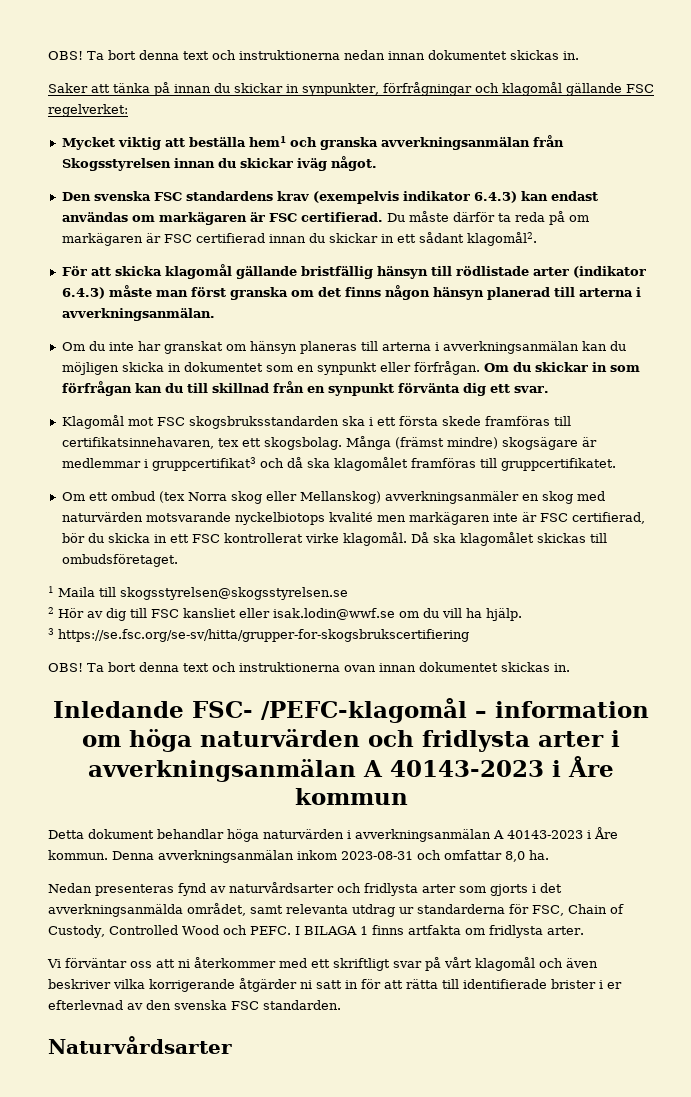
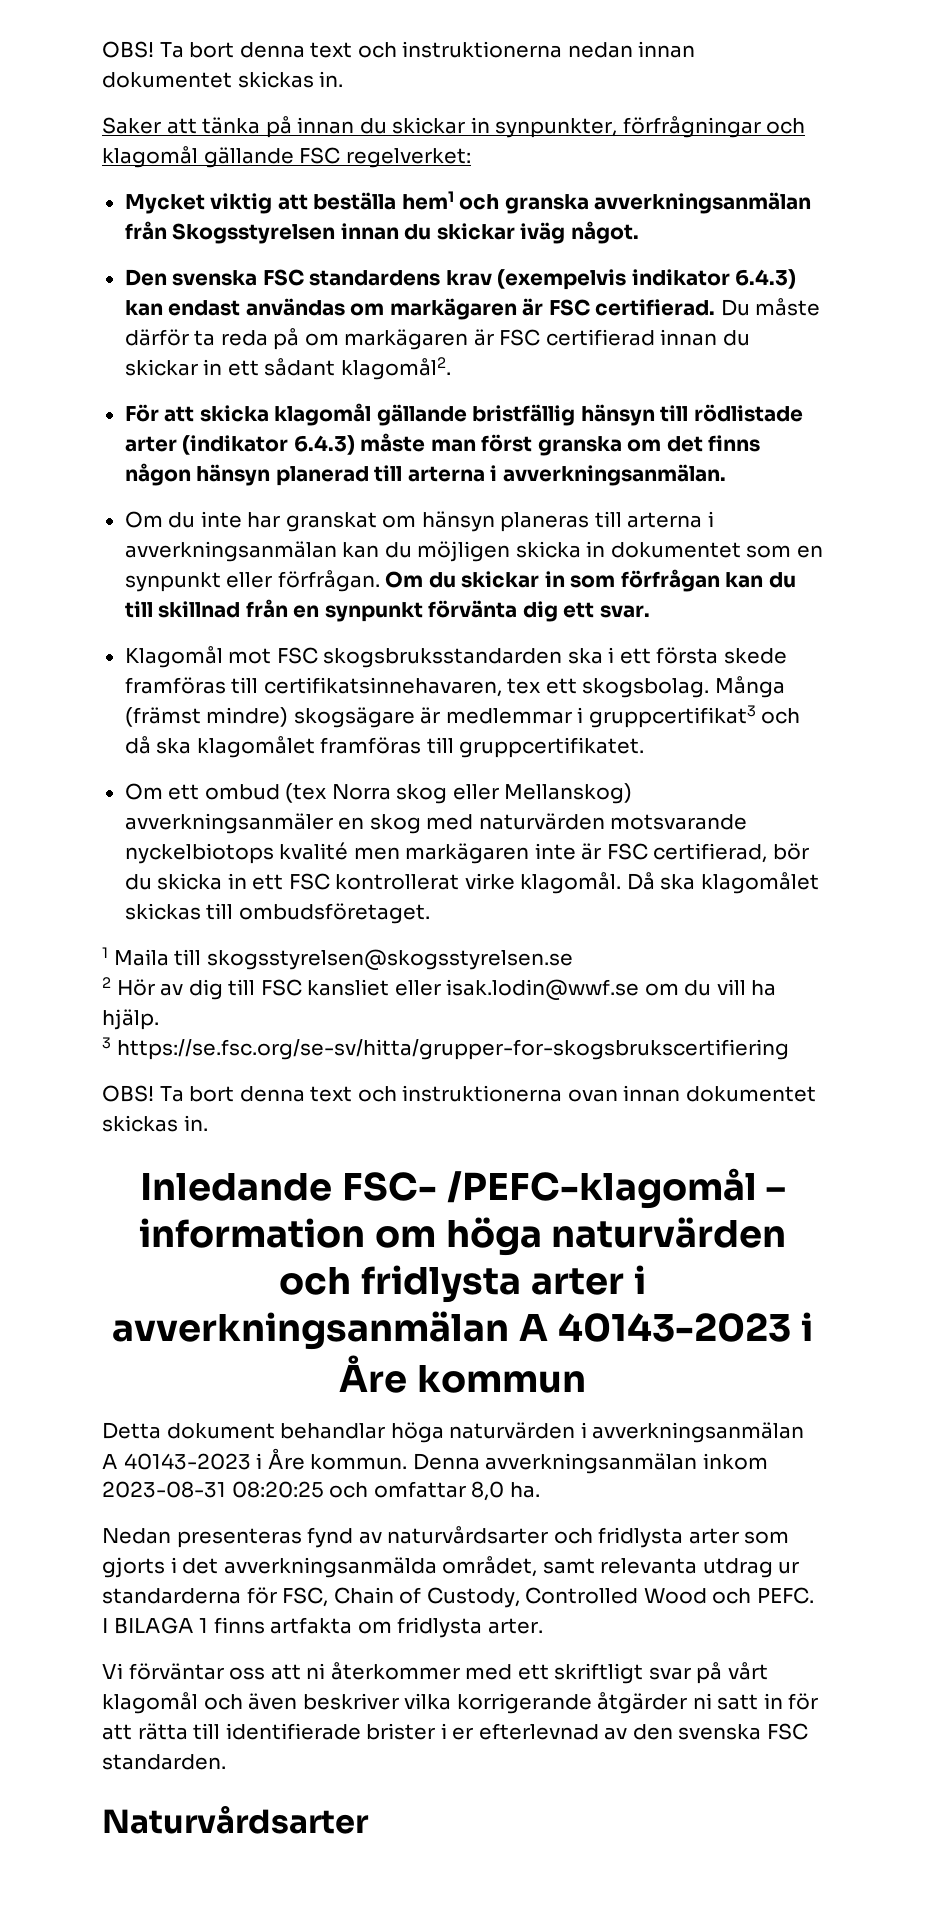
(413, 855) none -> [231,1481,324,1498] 08:20:25

